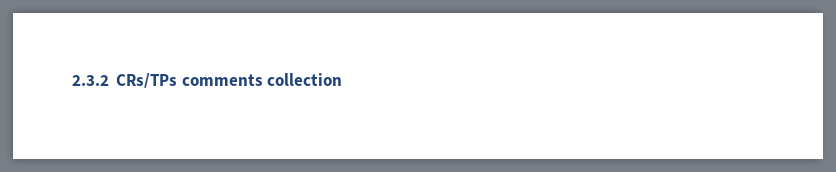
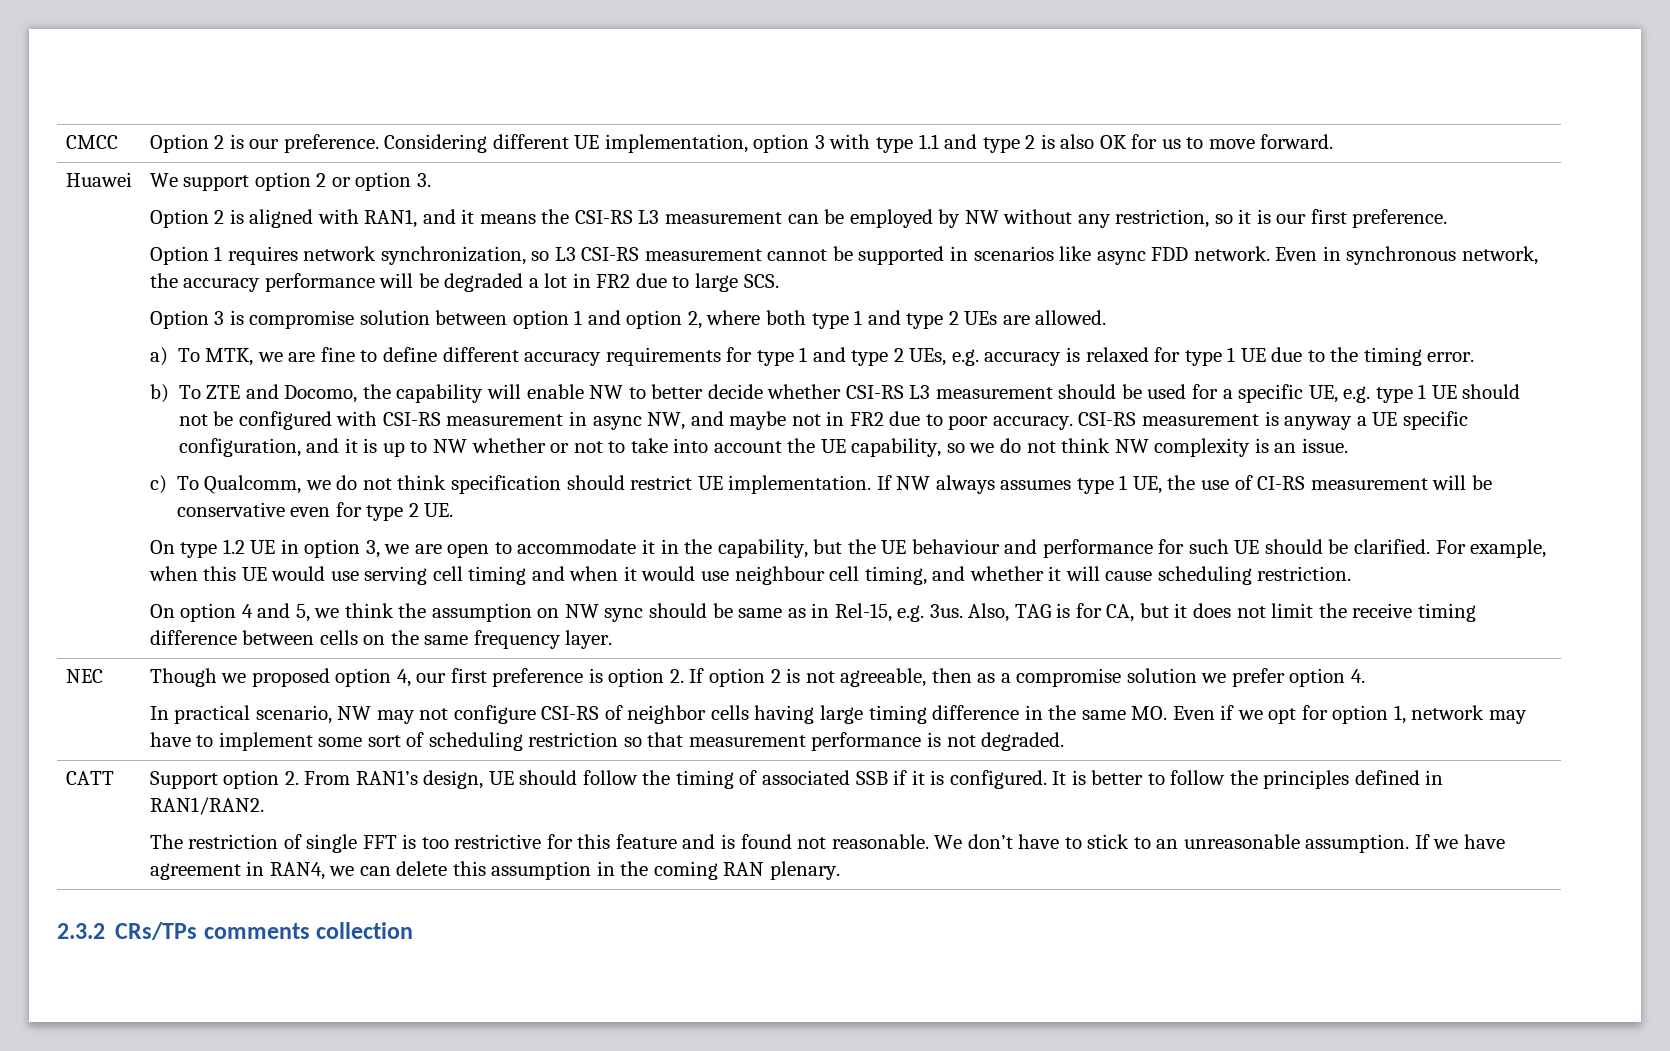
(72, 80) none -> [65,135,118,149] [149,134,1334,153] [65,172,132,187] [149,172,431,191] [149,209,1448,228] [149,246,1538,265] [149,273,779,292] [149,310,1107,329] [149,347,1475,366] [149,384,1521,403] [178,411,1468,430] [178,438,1348,457] [149,475,1492,494] [176,502,454,521] [149,539,1547,558] [148,566,1352,585] [149,603,1476,622] [149,630,613,649] [65,669,103,683] [149,668,1365,687] [149,705,1527,724] [149,732,1065,751] [65,771,114,785] [149,770,1444,789] [149,797,264,815] [149,834,1505,853] [149,861,840,880] CMCC | Option 2 is our preference. Considering different UE implementation, option 3 with type 1.1 and type 2 is also OK for us to move forward. // Huawei | We support option 2 or option 3. // Option 2 is aligned with RAN1, and it means the CSI-RS L3 measurement can be employed by NW without any restriction, so it is our first preference. // Option 1 requires network synchronization, so L3 CSI-RS measurement cannot be supported in scenarios like async FDD network. Even in synchronous network, the accuracy performance will be degraded a lot in FR2 due to large SCS. // Option 3 is compromise solution between option 1 and option 2, where both type 1 and type 2 UEs are allowed. // a) To MTK, we are fine to define different accuracy requirements for type 1 and type 2 UEs, e.g. accuracy is relaxed for type 1 UE due to the timing error. // b) To ZTE and Docomo, the capability will enable NW to better decide whether CSI-RS L3 measurement should be used for a specific UE, e.g. type 1 UE should not be configured with CSI-RS measurement in async NW, and maybe not in FR2 due to poor accuracy. CSI-RS measurement is anyway a UE specific configuration, and it is up to NW whether or not to take into account the UE capability, so we do not think NW complexity is an issue. // c) To Qualcomm, we do not think specification should restrict UE implementation. If NW always assumes type 1 UE, the use of CI-RS measurement will be conservative even for type 2 UE. // On type 1.2 UE in option 3, we are open to accommodate it in the capability, but the UE behaviour and performance for such UE should be clarified. For example, when this UE would use serving cell timing and when it would use neighbour cell timing, and whether it will cause scheduling restriction. // On option 4 and 5, we think the assumption on NW sync should be same as in Rel-15, e.g. 3us. Also, TAG is for CA, but it does not limit the receive timing difference between cells on the same frequency layer. // NEC | Though we proposed option 4, our first preference is option 2. If option 2 is not agreeable, then as a compromise solution we prefer option 4. // In practical scenario, NW may not configure CSI-RS of neighbor cells having large timing difference in the same MO. Even if we opt for option 1, network may have to implement some sort of scheduling restriction so that measurement performance is not degraded. // CATT | Support option 2. From RAN1’s design, UE should follow the timing of associated SSB if it is configured. It is better to follow the principles defined in RAN1/RAN2. // The restriction of single FFT is too restrictive for this feature and is found not reasonable. We don’t have to stick to an unreasonable assumption. If we have agreement in RAN4, we can delete this assumption in the coming RAN plenary. //

